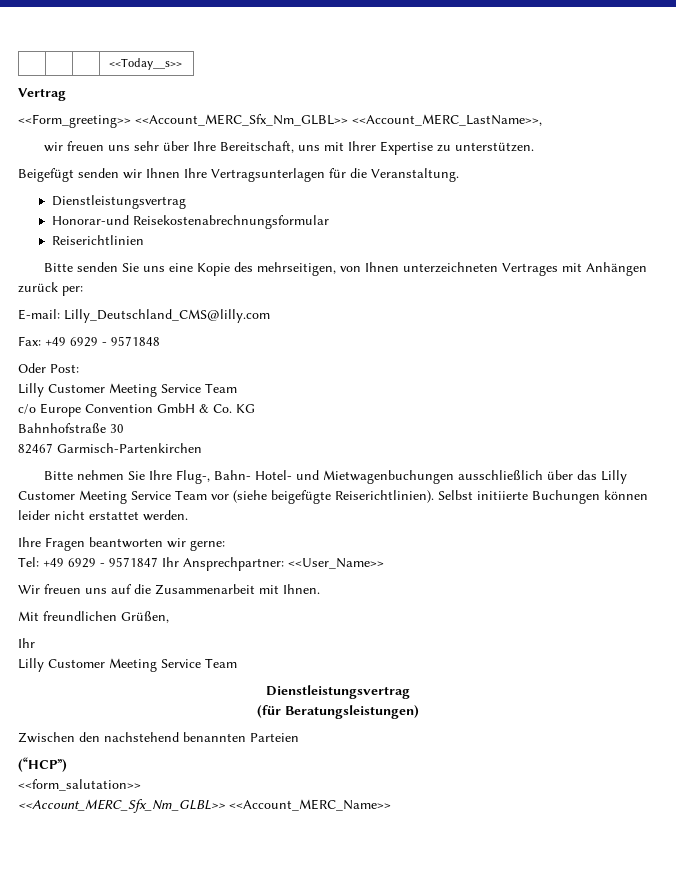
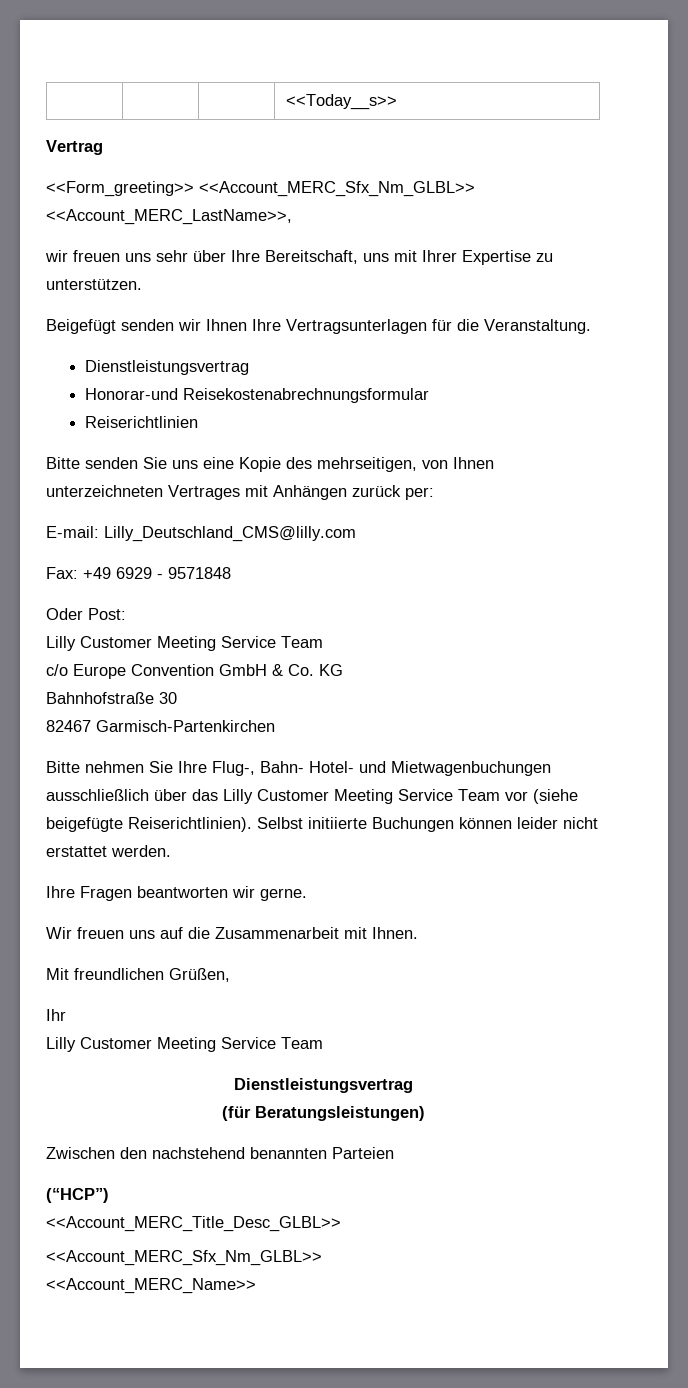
[190,540,225,551] [18,557,384,571] gerne: // Tel: +49 6929 - 9571847 Ihr Ansprechpartner: <<User_Name>> -> [260,888,307,901] gerne.
[18,779,141,791] [18,799,225,813] <<form_salutation>> // <<Account_MERC_Sfx_Nm_GLBL>> -> [46,1216,341,1232] [46,1250,322,1266] <<Account_MERC_Title_Desc_GLBL>> // <<Account_MERC_Sfx_Nm_GLBL>> //

